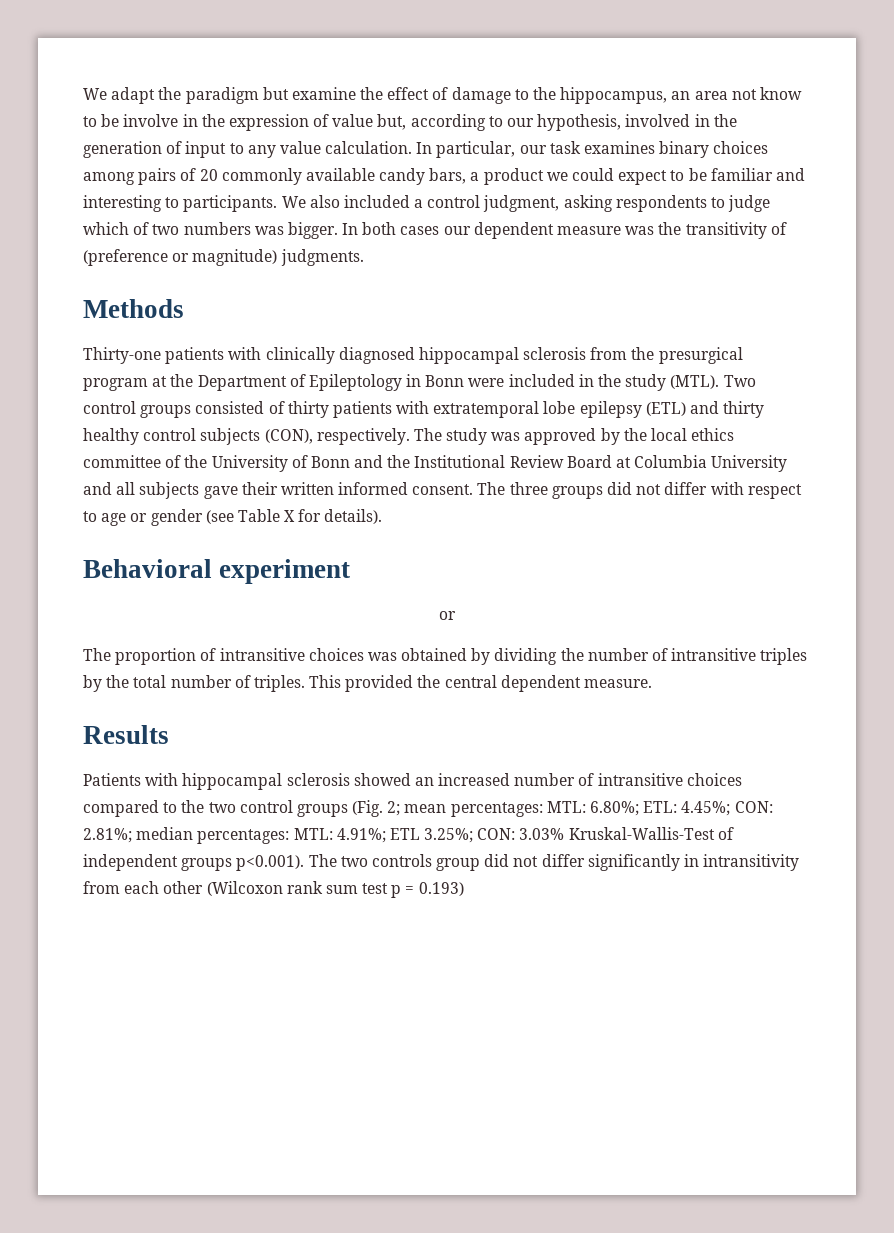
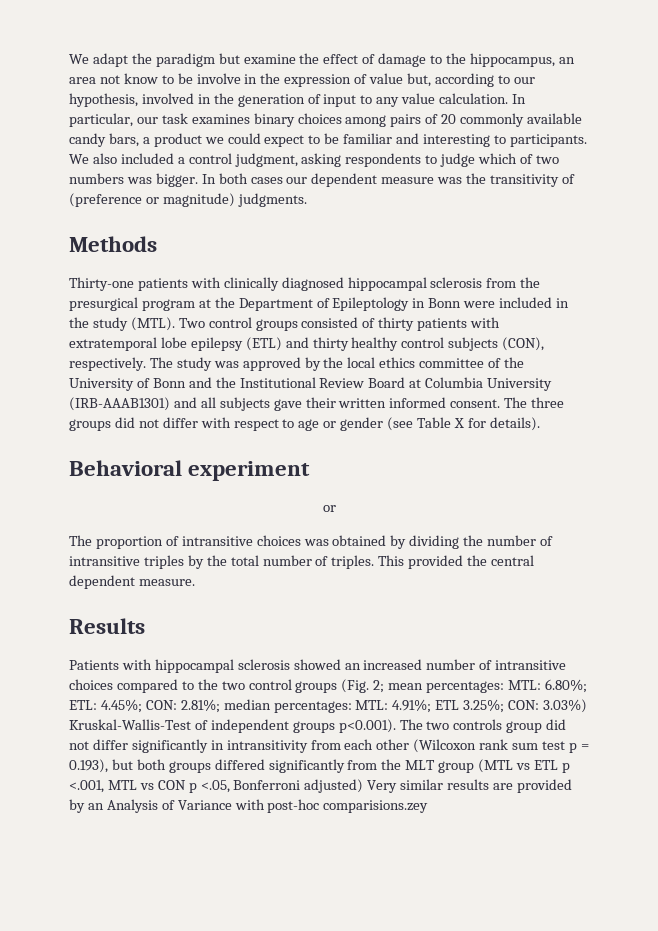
(788, 463) none -> [69,397,170,411] (IRB-AAAB1301)
[519,828,565,840] 3.03% -> [543,699,588,713] 3.03%)
[418,882,464,896] 0.193) -> [69,759,570,773] [69,779,572,793] [69,799,429,813] 0.193), but both groups differed significantly from the MLT group (MTL vs ETL p <.001, MTL vs CON p <.05, Bonferroni adjusted) Very similar results are provided by an Analysis of Variance with post-hoc comparisions.zey

